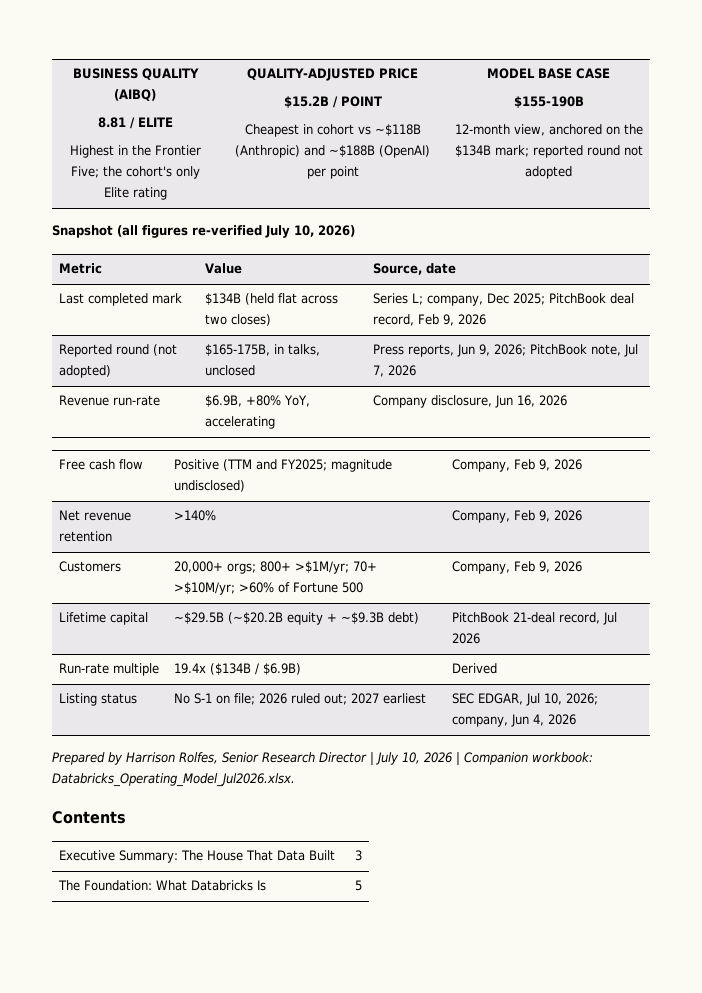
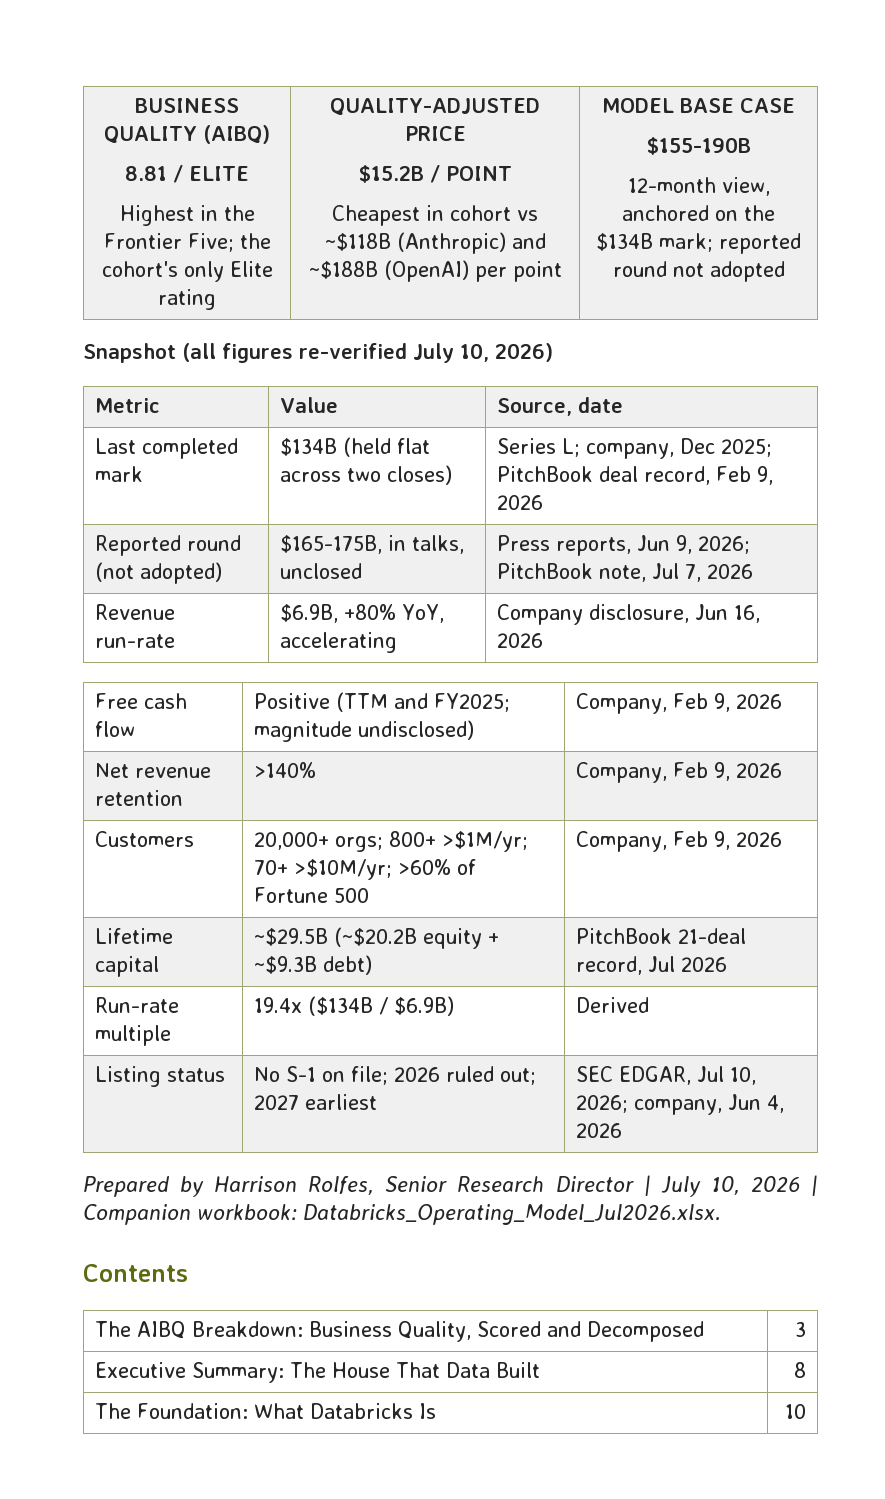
(126, 817) none -> [95,1321,705,1342] [794,1322,806,1337] // The AIBQ Breakdown: Business Quality, Scored and Decomposed | 3
[354,850,362,861] 3 -> [793,1362,806,1378] 8
[354,880,362,891] 5 -> [784,1404,806,1419] 10

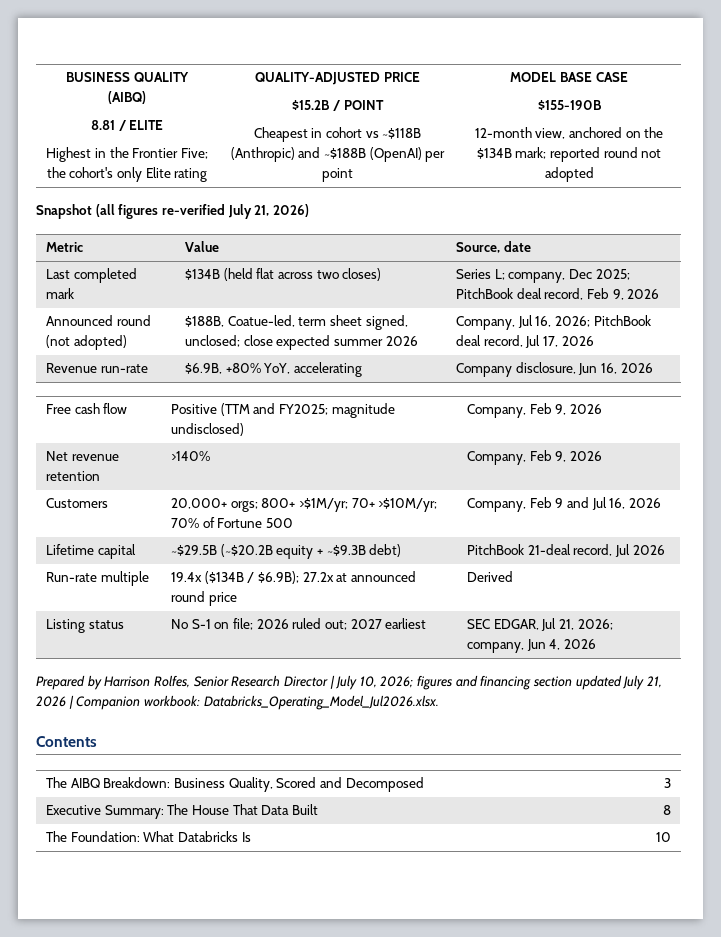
[460,343,489,362] 10, -> [254,205,270,216] 21,
[95,535,182,556] Reported -> [46,315,114,326] Announced
[280,535,465,554] [280,563,363,579] [497,535,751,556] [497,563,702,582] $165-175B, in talks, unclosed | Press reports, Jun 9, 2026; PitchBook note, Jul 7, -> [185,315,408,330] [185,335,418,350] [456,315,651,330] [456,335,559,348] $188B, Coatue-led, term sheet signed, unclosed; close expected summer 2026 | Company, Jul 16, 2026; PitchBook deal record, Jul 17,
[398,859,452,875] >60% -> [171,518,200,528] 70%
[714,831,731,850] 9, -> [555,497,626,510] 9 and Jul 16,
[394,996,455,1016] $6.9B) -> [258,571,417,584] [171,591,237,606] $6.9B); 27.2x at announced round price
[730,1067,757,1085] 10, -> [559,619,575,630] 21,
(740, 1185) none -> [380,675,662,690] 2026; figures and financing section updated July 21,

